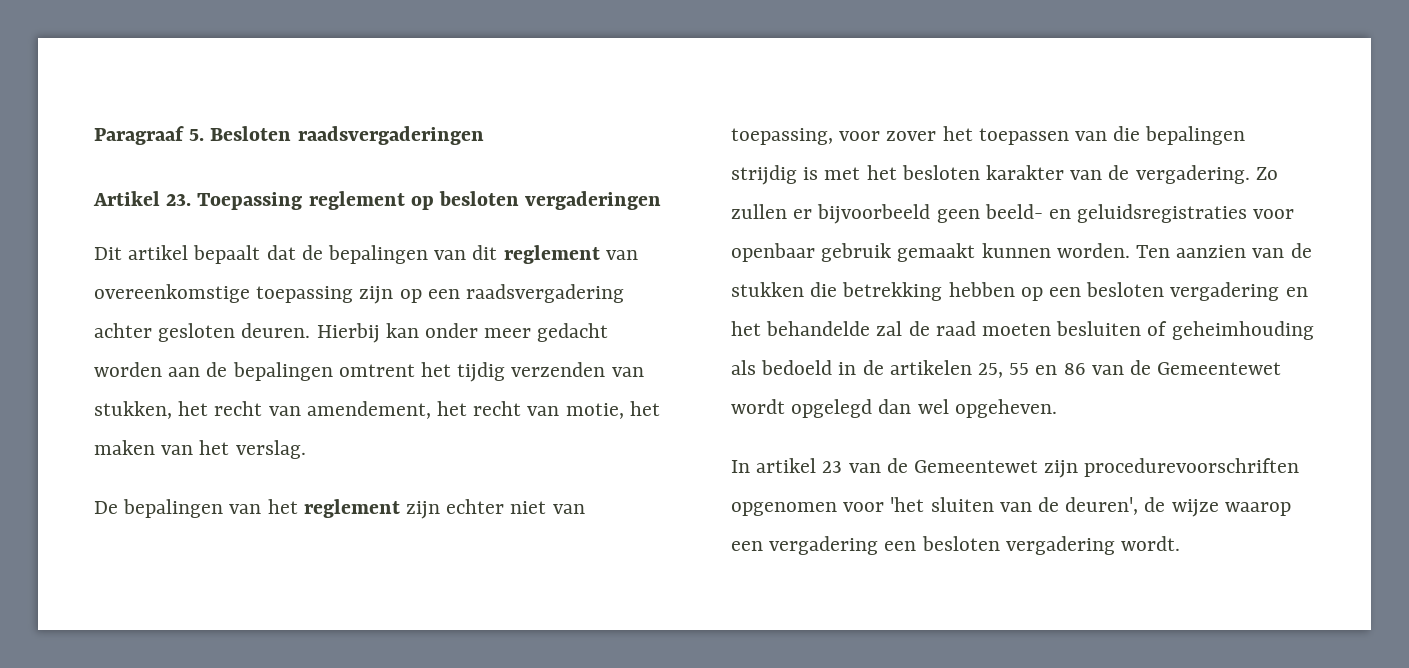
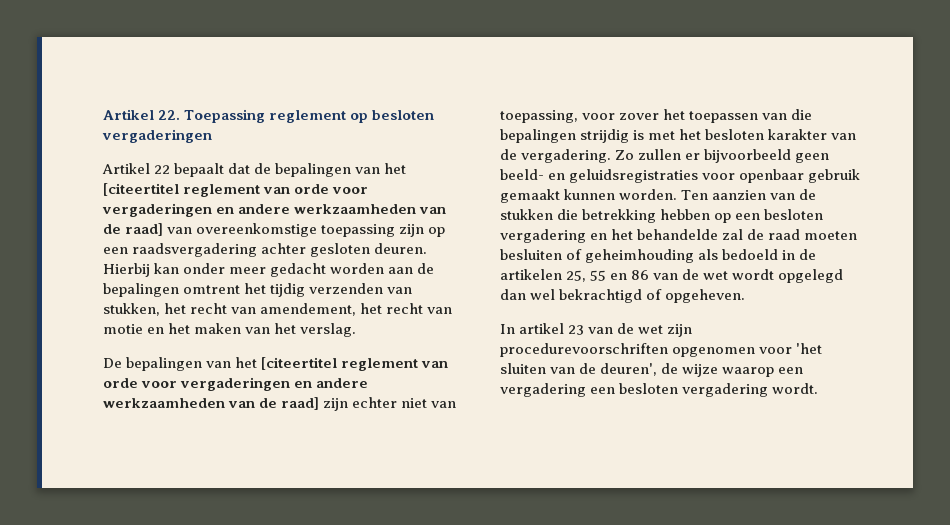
[94,126,484,145] [93,191,192,206] Paragraaf 5. Besloten raadsvergaderingen // Artikel 23. -> [103,109,181,120] Artikel 22.
[94,245,189,260] Dit artikel -> [102,163,171,174] Artikel 22
[472,245,600,264] dit reglement -> [384,163,407,174] [103,183,369,197] [102,203,447,217] [103,223,164,236] het [citeertitel reglement van orde voor vergaderingen en andere werkzaamheden van de raad]
[565,403,624,419] motie, -> [103,324,165,334] motie en
[303,499,400,518] reglement -> [261,357,449,371] [103,377,369,391] [103,397,320,410] [citeertitel reglement van orde voor vergaderingen en andere werkzaamheden van de raad]
[1157,362,1282,375] Gemeentewet -> [703,271,729,280] wet
(949, 406) none -> [559,289,663,303] bekrachtigd of
[914,460,1039,473] Gemeentewet -> [638,325,664,334] wet

